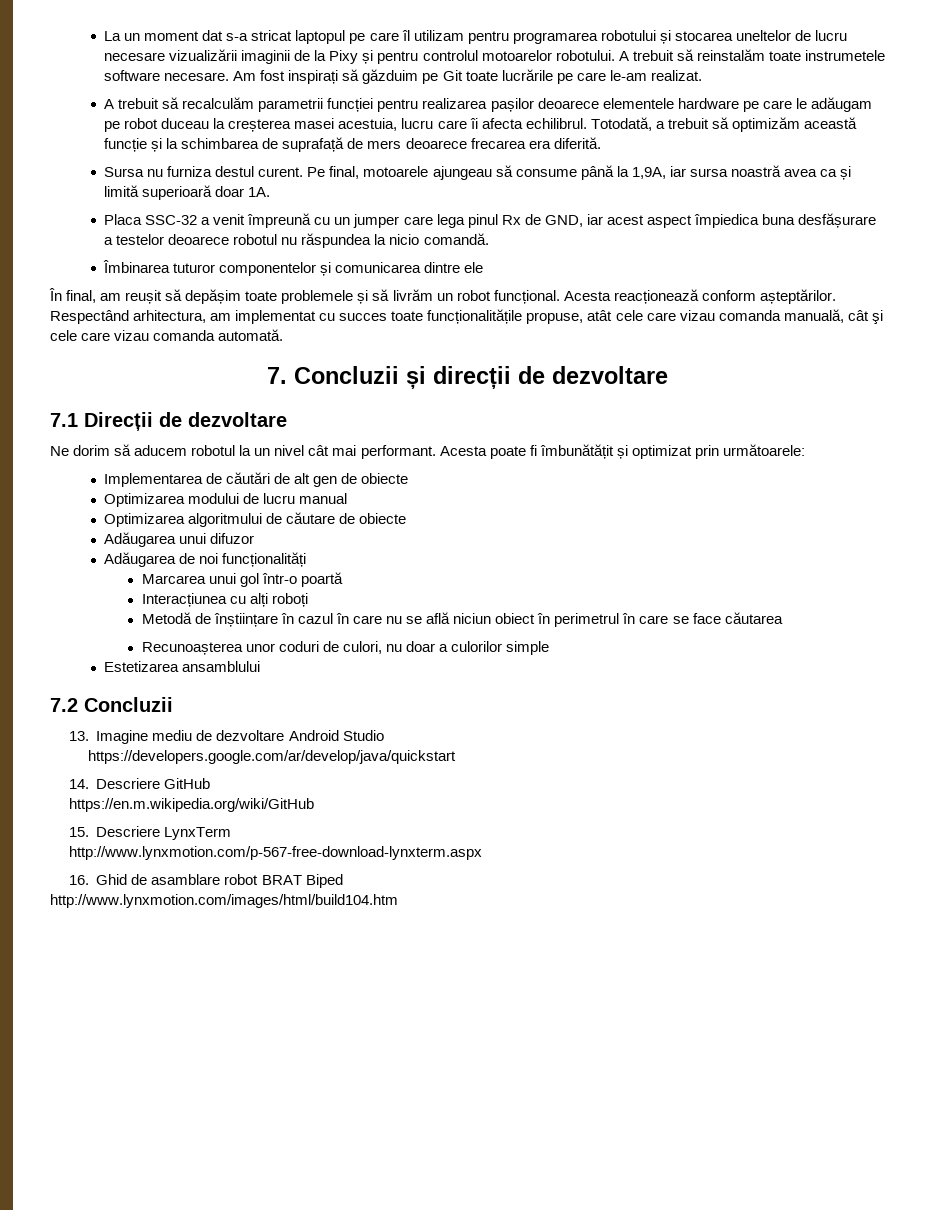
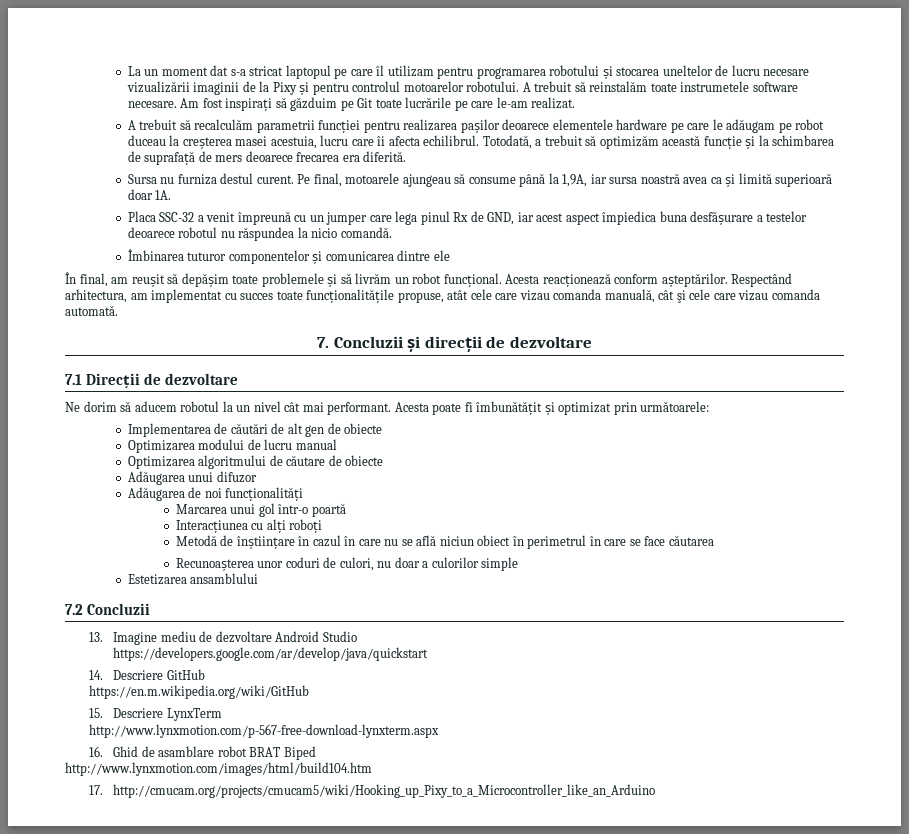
(398, 901) none -> [89,784,656,798] // 17. http://cmucam.org/projects/cmucam5/wiki/Hooking_up_Pixy_to_a_Microcontroller_like_an_Arduino

